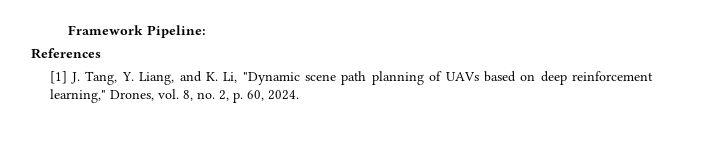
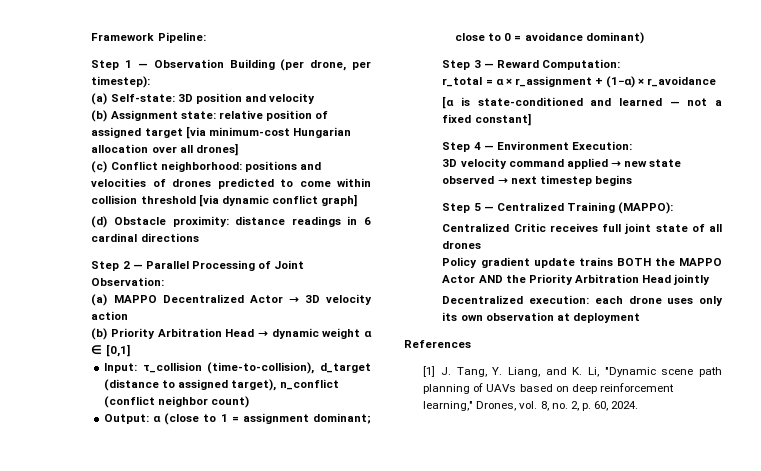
(207, 31) none -> [91,59,371,71] [91,76,151,88] [91,93,315,105] [91,110,328,122] [91,126,351,139] [91,143,238,156] [91,161,321,173] [91,178,371,189] [91,194,357,207] [91,216,372,228] [91,233,199,242] [91,260,305,271] [91,277,165,286] [91,294,373,306] [91,311,129,320] [91,328,372,340] [91,344,130,357] [104,362,372,374] [104,379,339,391] [104,396,250,408] [104,413,371,425] [455,32,644,44] [442,59,620,70] [442,76,717,88] [442,96,722,109] [442,113,531,126] [442,141,632,152] [442,158,682,169] [442,175,632,186] [442,202,673,214] [442,223,722,234] [442,241,482,249] [442,257,722,268] [442,274,711,285] [442,295,723,306] [442,312,640,323] // Step 1 — Observation Building (per drone, per timestep): // (a) Self-state: 3D position and velocity // (b) Assignment state: relative position of assigned target [via minimum-cost Hungarian allocation over all drones] // (c) Conflict neighborhood: positions and velocities of drones predicted to come within collision threshold [via dynamic conflict graph] // (d) Obstacle proximity: distance readings in 6 cardinal directions // Step 2 — Parallel Processing of Joint Observation: // (a) MAPPO Decentralized Actor → 3D velocity action // (b) Priority Arbitration Head → dynamic weight α ∈ [0,1] // Input: τ_collision (time-to-collision), d_target (distance to assigned target), n_conflict (conflict neighbor count) // Output: α (close to 1 = assignment dominant; close to 0 = avoidance dominant) // Step 3 — Reward Computation: // r_total = α × r_assignment + (1−α) × r_avoidance // [α is state-conditioned and learned — not a fixed constant] // Step 4 — Environment Execution: // 3D velocity command applied → new state observed → next timestep begins // Step 5 — Centralized Training (MAPPO): // Centralized Critic receives full joint state of all drones // Policy gradient update trains BOTH the MAPPO Actor AND the Priority Arbitration Head jointly // Decentralized execution: each drone uses only its own observation at deployment

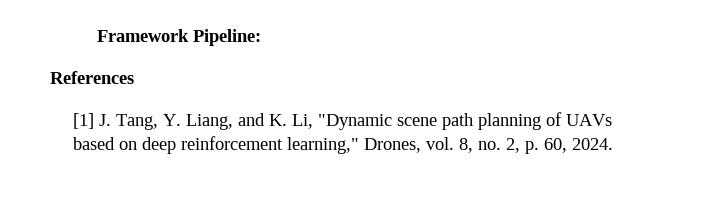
[91,59,371,71] [91,76,151,88] [91,93,315,105] [91,110,328,122] [91,126,351,139] [91,143,238,156] [91,161,321,173] [91,178,371,189] [91,194,357,207] [91,216,372,228] [91,233,199,242] [91,260,305,271] [91,277,165,286] [91,294,373,306] [91,311,129,320] [91,328,372,340] [91,344,130,357] [104,362,372,374] [104,379,339,391] [104,396,250,408] [104,413,371,425] [455,32,644,44] [442,59,620,70] [442,76,717,88] [442,96,722,109] [442,113,531,126] [442,141,632,152] [442,158,682,169] [442,175,632,186] [442,202,673,214] [442,223,722,234] [442,241,482,249] [442,257,722,268] [442,274,711,285] [442,295,723,306] [442,312,640,323] // Step 1 — Observation Building (per drone, per timestep): // (a) Self-state: 3D position and velocity // (b) Assignment state: relative position of assigned target [via minimum-cost Hungarian allocation over all drones] // (c) Conflict neighborhood: positions and velocities of drones predicted to come within collision threshold [via dynamic conflict graph] // (d) Obstacle proximity: distance readings in 6 cardinal directions // Step 2 — Parallel Processing of Joint Observation: // (a) MAPPO Decentralized Actor → 3D velocity action // (b) Priority Arbitration Head → dynamic weight α ∈ [0,1] // Input: τ_collision (time-to-collision), d_target (distance to assigned target), n_conflict (conflict neighbor count) // Output: α (close to 1 = assignment dominant; close to 0 = avoidance dominant) // Step 3 — Reward Computation: // r_total = α × r_assignment + (1−α) × r_avoidance // [α is state-conditioned and learned — not a fixed constant] // Step 4 — Environment Execution: // 3D velocity command applied → new state observed → next timestep begins // Step 5 — Centralized Training (MAPPO): // Centralized Critic receives full joint state of all drones // Policy gradient update trains BOTH the MAPPO Actor AND the Priority Arbitration Head jointly // Decentralized execution: each drone uses only its own observation at deployment -> (261, 37) none

